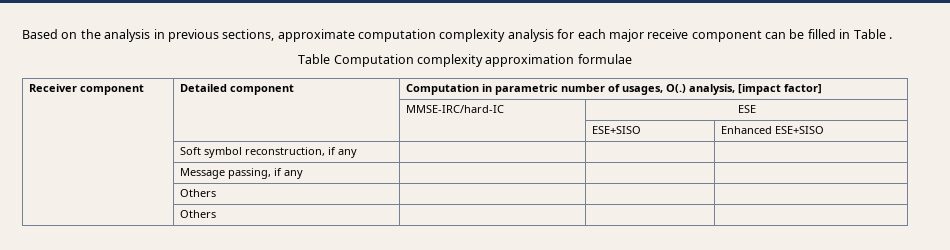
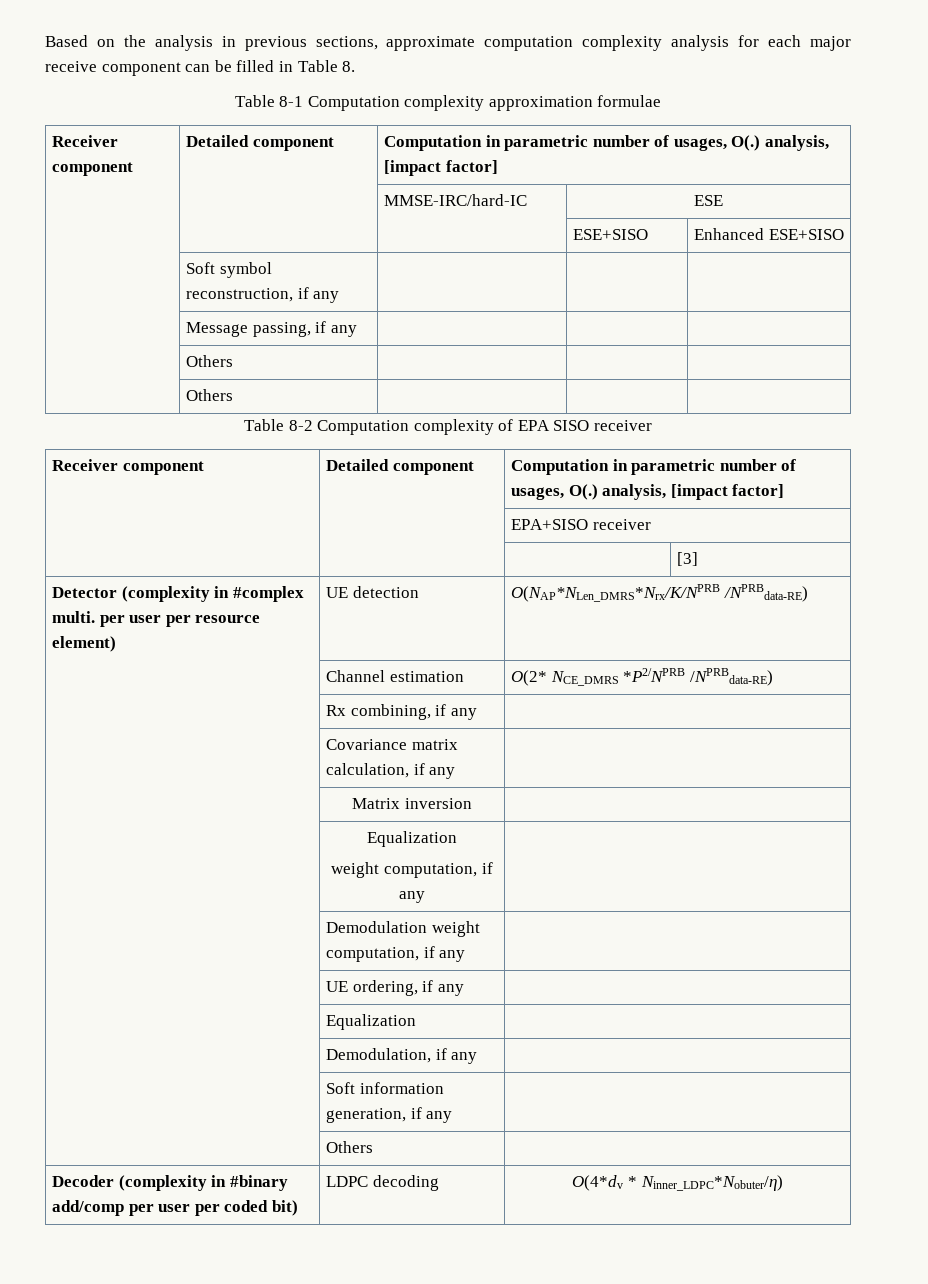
[888,37,892,39] [298,54,331,64] . // Table -> [342,61,356,72] [234,95,304,107] 8. // Table 8-1
(217, 214) none -> [243,419,653,435] [51,459,204,475] [325,459,474,475] [510,459,797,475] [510,484,785,500] [510,519,651,530] [676,552,698,566] [51,586,304,602] [51,611,261,627] [51,636,116,652] [325,586,419,598] [510,584,808,602] [325,670,464,682] [510,668,773,686] [325,704,477,720] [325,739,458,750] [325,763,456,779] [352,798,472,809] [367,831,457,847] [331,862,493,878] [399,891,425,903] [325,921,480,937] [325,946,466,962] [325,980,464,996] [325,1014,416,1030] [325,1048,478,1064] [325,1082,444,1094] [325,1107,453,1123] [325,1141,373,1153] [51,1175,288,1191] [51,1200,298,1216] [325,1175,439,1191] [572,1175,783,1191] // Table 8-2 Computation complexity of EPA SISO receiver // Receiver component | Detailed component | Computation in parametric number of usages, O(.) analysis, [impact factor] // | | EPA+SISO receiver // | | | [3] // Detector (complexity in #complex multi. per user per resource element) | UE detection | O(NAP*NLen_DMRS*Nrx/K/NPRB /NPRBdata-RE) // | Channel estimation | O(2* NCE_DMRS *P2/NPRB /NPRBdata-RE) // | Rx combining, if any | // | Covariance matrix calculation, if any | // | Matrix inversion | // | Equalization // weight computation, if any | // | Demodulation weight computation, if any | // | UE ordering, if any | // | Equalization | // | Demodulation, if any | // | Soft information generation, if any | // | Others | // Decoder (complexity in #binary add/comp per user per coded bit) | LDPC decoding | O(4*dv * Ninner_LDPC*Nobuter/η)

